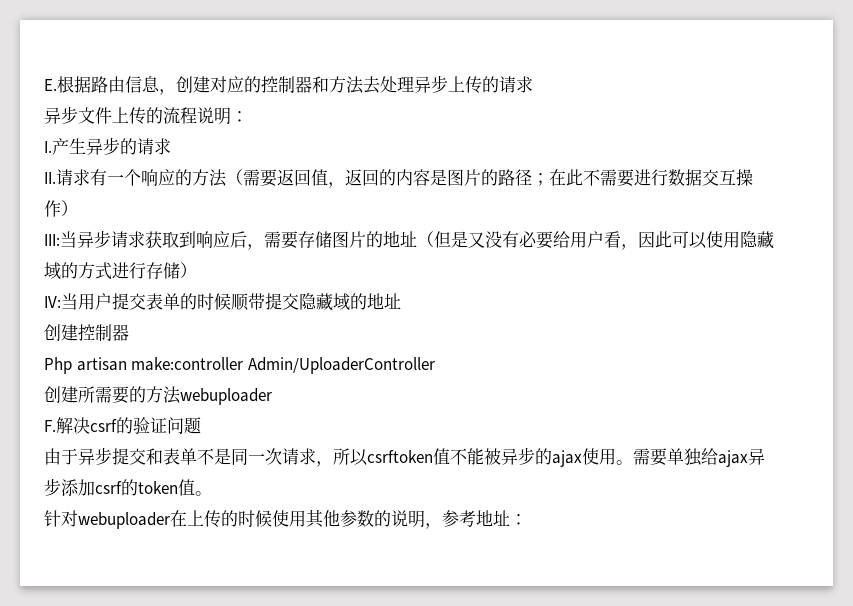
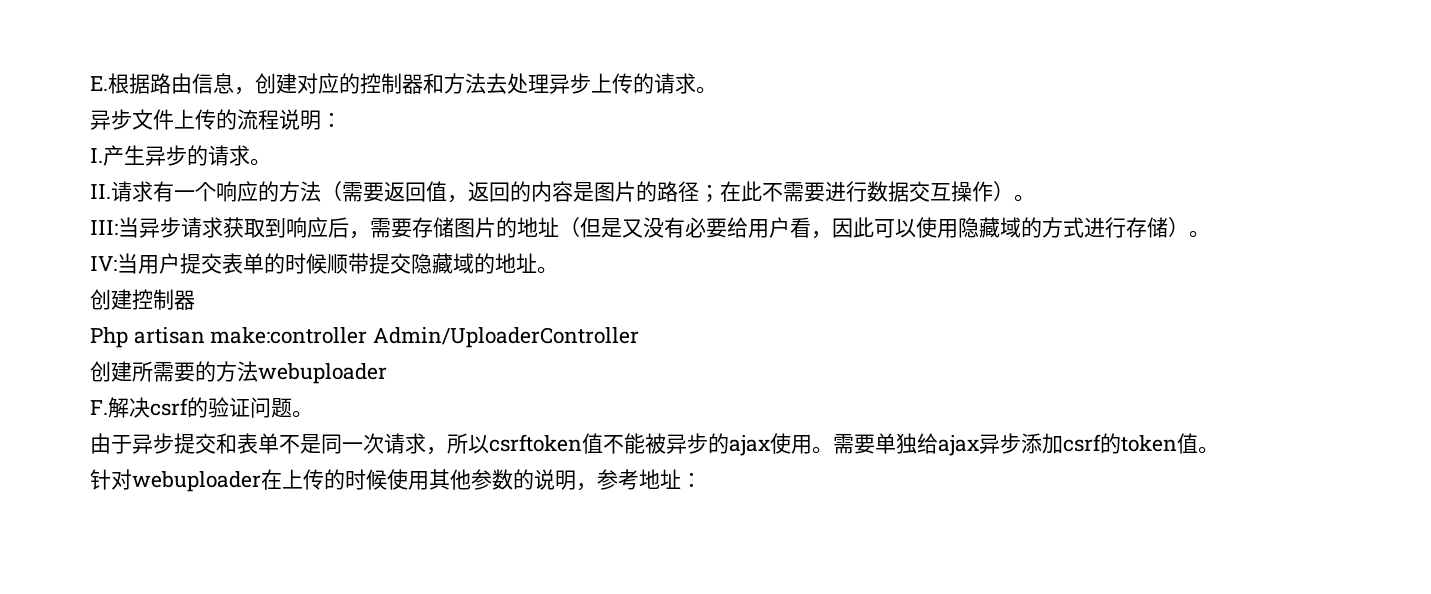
(533, 84) none -> [696,86,717,94] 。
(171, 146) none -> [250,158,271,166] 。
(78, 208) none -> [1014,194,1035,202] 。
(197, 270) none -> [1189,230,1210,238] 。
(401, 301) none -> [537,266,558,274] 。
(201, 425) none -> [292,410,313,418] 。

